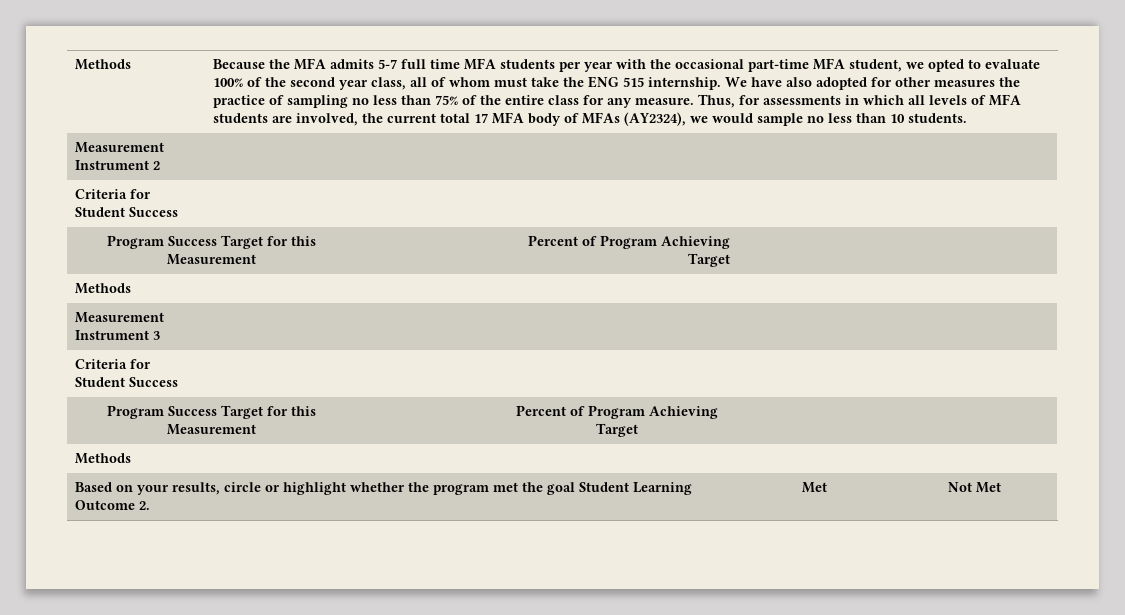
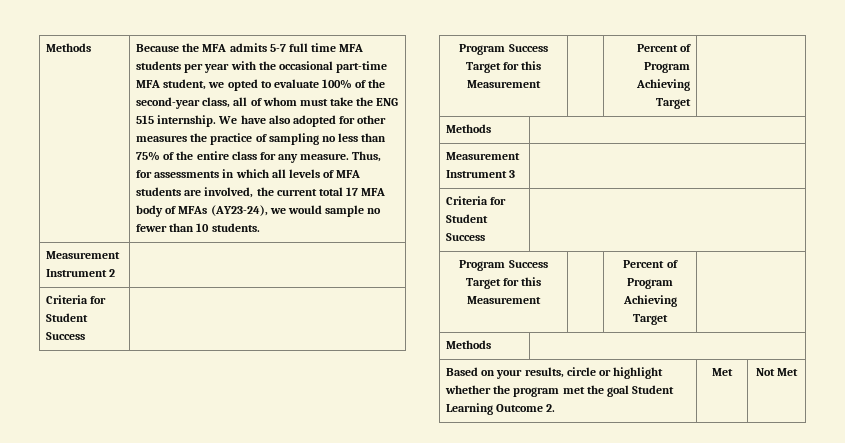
[290,77,369,90] second year -> [136,97,201,109] second-year
[624,112,687,126] (AY2324), -> [210,205,268,216] (AY23-24),
[828,113,853,123] less -> [136,224,168,232] fewer

